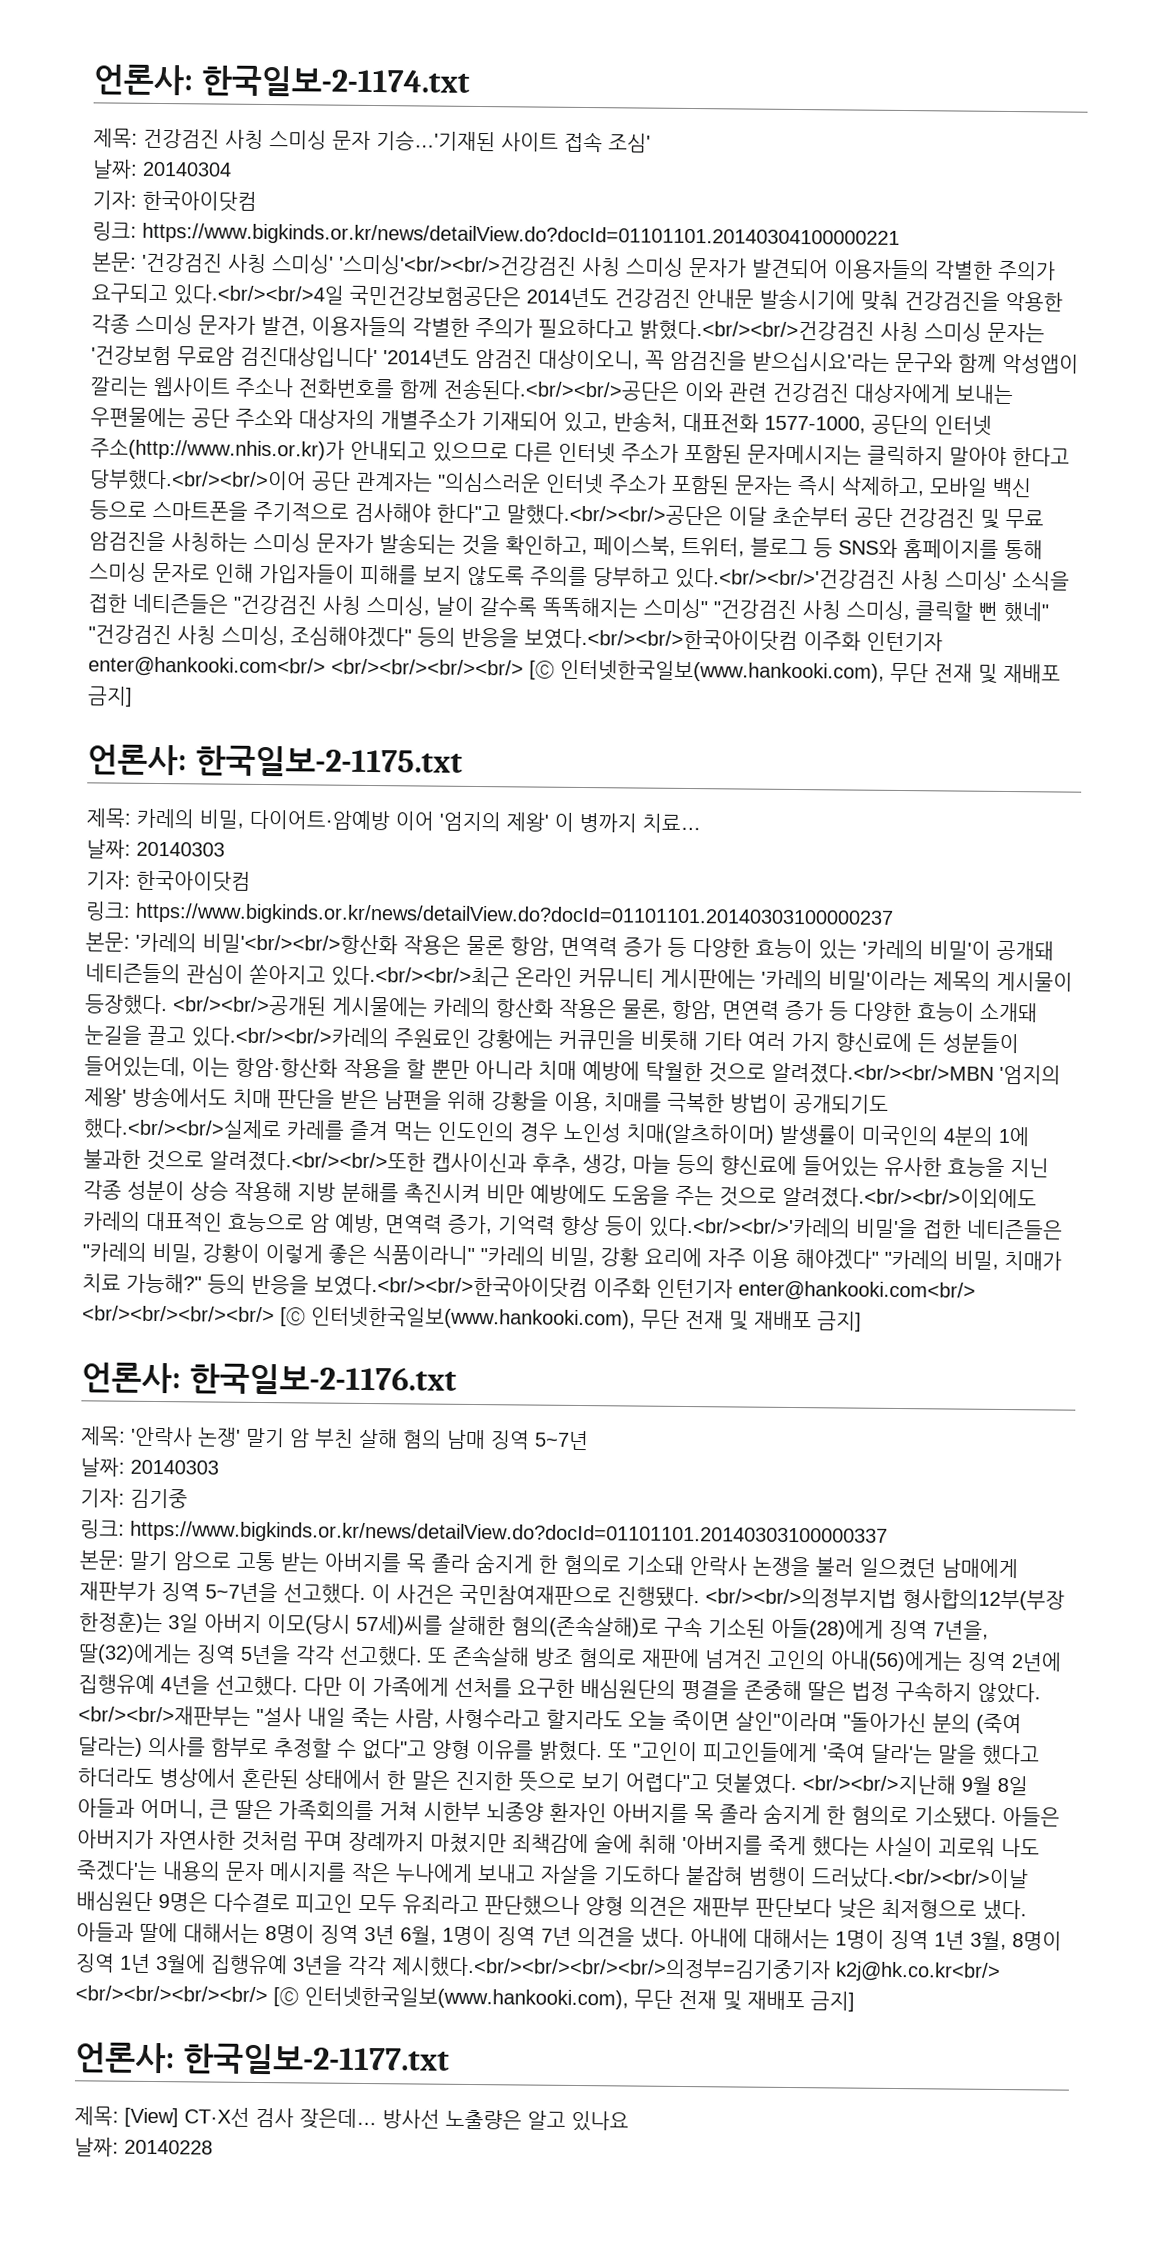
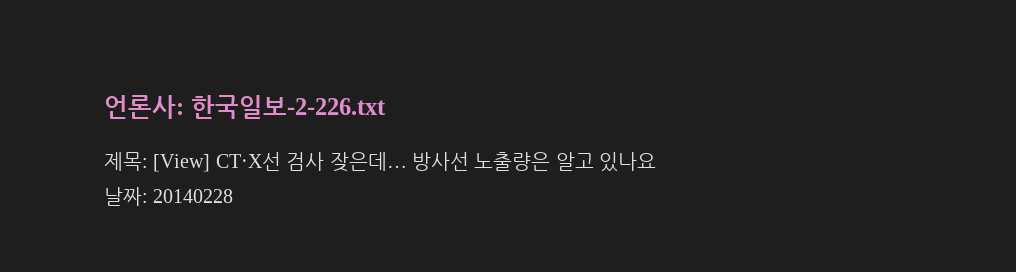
[93,64,470,98] [93,128,651,153] [92,159,232,179] [92,190,257,212] [92,221,900,249] [92,252,1056,281] [91,283,1063,312] [91,314,1045,343] [91,345,1079,374] [90,376,1013,405] [90,407,992,436] [90,438,1070,467] [89,469,1032,498] [89,500,1044,529] [89,531,1043,560] [89,562,1070,591] [88,593,1049,623] [88,624,943,652] [88,656,1061,684] [87,686,133,707] [87,744,463,778] [86,808,701,834] [86,839,225,859] [86,870,251,892] [85,901,894,929] [85,932,1054,961] [85,963,1073,992] [85,994,1038,1023] [84,1025,1019,1054] [84,1056,1061,1085] [84,1086,889,1114] [83,1118,1029,1147] [83,1149,1049,1178] [83,1180,1037,1210] [82,1211,1063,1240] [82,1242,1062,1271] [82,1273,976,1302] [82,1305,862,1332] [81,1362,457,1396] [80,1426,589,1451] [80,1457,219,1477] [80,1488,188,1509] [80,1519,888,1547] [79,1550,1018,1579] [79,1581,1065,1611] [79,1612,989,1640] [78,1643,1062,1672] [78,1674,1041,1704] [78,1705,1022,1735] [78,1736,1040,1766] [77,1767,1028,1796] [77,1798,1060,1827] [77,1829,1040,1858] [76,1860,1028,1890] [76,1891,1027,1921] [76,1922,1062,1951] [75,1953,1001,1982] [75,1985,855,2012] [75,2042,450,2076] 언론사: 한국일보-2-1174.txt // 제목: 건강검진 사칭 스미싱 문자 기승…'기재된 사이트 접속 조심' // 날짜: 20140304 // 기자: 한국아이닷컴 // 링크: https://www.bigkinds.or.kr/news/detailView.do?docId=01101101.20140304100000221 // 본문: '건강검진 사칭 스미싱' '스미싱'<br/><br/>건강검진 사칭 스미싱 문자가 발견되어 이용자들의 각별한 주의가 요구되고 있다.<br/><br/>4일 국민건강보험공단은 2014년도 건강검진 안내문 발송시기에 맞춰 건강검진을 악용한 각종 스미싱 문자가 발견, 이용자들의 각별한 주의가 필요하다고 밝혔다.<br/><br/>건강검진 사칭 스미싱 문자는 '건강보험 무료암 검진대상입니다' '2014년도 암검진 대상이오니, 꼭 암검진을 받으십시요'라는 문구와 함께 악성앱이 깔리는 웹사이트 주소나 전화번호를 함께 전송된다.<br/><br/>공단은 이와 관련 건강검진 대상자에게 보내는 우편물에는 공단 주소와 대상자의 개별주소가 기재되어 있고, 반송처, 대표전화 1577-1000, 공단의 인터넷 주소(http://www.nhis.or.kr)가 안내되고 있으므로 다른 인터넷 주소가 포함된 문자메시지는 클릭하지 말아야 한다고 당부했다.<br/><br/>이어 공단 관계자는 "의심스러운 인터넷 주소가 포함된 문자는 즉시 삭제하고, 모바일 백신 등으로 스마트폰을 주기적으로 검사해야 한다"고 말했다.<br/><br/>공단은 이달 초순부터 공단 건강검진 및 무료 암검진을 사칭하는 스미싱 문자가 발송되는 것을 확인하고, 페이스북, 트위터, 블로그 등 SNS와 홈페이지를 통해 스미싱 문자로 인해 가입자들이 피해를 보지 않도록 주의를 당부하고 있다.<br/><br/>'건강검진 사칭 스미싱' 소식을 접한 네티즌들은 "건강검진 사칭 스미싱, 날이 갈수록 똑똑해지는 스미싱" "건강검진 사칭 스미싱, 클릭할 뻔 했네" "건강검진 사칭 스미싱, 조심해야겠다" 등의 반응을 보였다.<br/><br/>한국아이닷컴 이주화 인턴기자 enter@hankooki.com<br/> <br/><br/><br/><br/> [ⓒ 인터넷한국일보(www.hankooki.com), 무단 전재 및 재배포 금지] // 언론사: 한국일보-2-1175.txt // 제목: 카레의 비밀, 다이어트·암예방 이어 '엄지의 제왕' 이 병까지 치료… // 날짜: 20140303 // 기자: 한국아이닷컴 // 링크: https://www.bigkinds.or.kr/news/detailView.do?docId=01101101.20140303100000237 // 본문: '카레의 비밀'<br/><br/>항산화 작용은 물론 항암, 면역력 증가 등 다양한 효능이 있는 '카레의 비밀'이 공개돼 네티즌들의 관심이 쏟아지고 있다.<br/><br/>최근 온라인 커뮤니티 게시판에는 '카레의 비밀'이라는 제목의 게시물이 등장했다. <br/><br/>공개된 게시물에는 카레의 항산화 작용은 물론, 항암, 면연력 증가 등 다양한 효능이 소개돼 눈길을 끌고 있다.<br/><br/>카레의 주원료인 강황에는 커큐민을 비롯해 기타 여러 가지 향신료에 든 성분들이 들어있는데, 이는 항암·항산화 작용을 할 뿐만 아니라 치매 예방에 탁월한 것으로 알려졌다.<br/><br/>MBN '엄지의 제왕' 방송에서도 치매 판단을 받은 남편을 위해 강황을 이용, 치매를 극복한 방법이 공개되기도 했다.<br/><br/>실제로 카레를 즐겨 먹는 인도인의 경우 노인성 치매(알츠하이머) 발생률이 미국인의 4분의 1에 불과한 것으로 알려졌다.<br/><br/>또한 캡사이신과 후추, 생강, 마늘 등의 향신료에 들어있는 유사한 효능을 지닌 각종 성분이 상승 작용해 지방 분해를 촉진시켜 비만 예방에도 도움을 주는 것으로 알려졌다.<br/><br/>이외에도 카레의 대표적인 효능으로 암 예방, 면역력 증가, 기억력 향상 등이 있다.<br/><br/>'카레의 비밀'을 접한 네티즌들은 "카레의 비밀, 강황이 이렇게 좋은 식품이라니" "카레의 비밀, 강황 요리에 자주 이용 해야겠다" "카레의 비밀, 치매가 치료 가능해?" 등의 반응을 보였다.<br/><br/>한국아이닷컴 이주화 인턴기자 enter@hankooki.com<br/> <br/><br/><br/><br/> [ⓒ 인터넷한국일보(www.hankooki.com), 무단 전재 및 재배포 금지] // 언론사: 한국일보-2-1176.txt // 제목: '안락사 논쟁' 말기 암 부친 살해 혐의 남매 징역 5~7년 // 날짜: 20140303 // 기자: 김기중 // 링크: https://www.bigkinds.or.kr/news/detailView.do?docId=01101101.20140303100000337 // 본문: 말기 암으로 고통 받는 아버지를 목 졸라 숨지게 한 혐의로 기소돼 안락사 논쟁을 불러 일으켰던 남매에게 재판부가 징역 5~7년을 선고했다. 이 사건은 국민참여재판으로 진행됐다. <br/><br/>의정부지법 형사합의12부(부장 한정훈)는 3일 아버지 이모(당시 57세)씨를 살해한 혐의(존속살해)로 구속 기소된 아들(28)에게 징역 7년을, 딸(32)에게는 징역 5년을 각각 선고했다. 또 존속살해 방조 혐의로 재판에 넘겨진 고인의 아내(56)에게는 징역 2년에 집행유예 4년을 선고했다. 다만 이 가족에게 선처를 요구한 배심원단의 평결을 존중해 딸은 법정 구속하지 않았다. <br/><br/>재판부는 "설사 내일 죽는 사람, 사형수라고 할지라도 오늘 죽이면 살인"이라며 "돌아가신 분의 (죽여 달라는) 의사를 함부로 추정할 수 없다"고 양형 이유를 밝혔다. 또 "고인이 피고인들에게 '죽여 달라'는 말을 했다고 하더라도 병상에서 혼란된 상태에서 한 말은 진지한 뜻으로 보기 어렵다"고 덧붙였다. <br/><br/>지난해 9월 8일 아들과 어머니, 큰 딸은 가족회의를 거쳐 시한부 뇌종양 환자인 아버지를 목 졸라 숨지게 한 혐의로 기소됐다. 아들은 아버지가 자연사한 것처럼 꾸며 장례까지 마쳤지만 죄책감에 술에 취해 '아버지를 죽게 했다는 사실이 괴로워 나도 죽겠다'는 내용의 문자 메시지를 작은 누나에게 보내고 자살을 기도하다 붙잡혀 범행이 드러났다.<br/><br/>이날 배심원단 9명은 다수결로 피고인 모두 유죄라고 판단했으나 양형 의견은 재판부 판단보다 낮은 최저형으로 냈다. 아들과 딸에 대해서는 8명이 징역 3년 6월, 1명이 징역 7년 의견을 냈다. 아내에 대해서는 1명이 징역 1년 3월, 8명이 징역 1년 3월에 집행유예 3년을 각각 제시했다.<br/><br/><br/><br/>의정부=김기중기자 k2j@hk.co.kr<br/> <br/><br/><br/><br/> [ⓒ 인터넷한국일보(www.hankooki.com), 무단 전재 및 재배포 금지] // 언론사: 한국일보-2-1177.txt -> [104,95,386,119] 언론사: 한국일보-2-226.txt

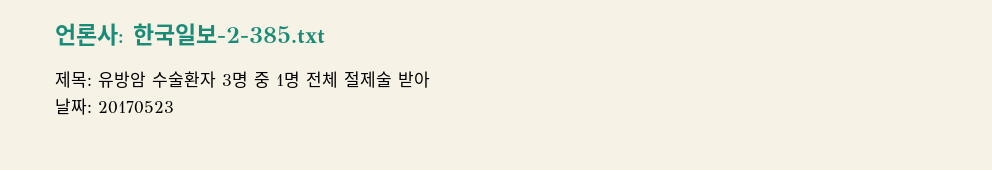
[190,95,386,119] 한국일보-2-226.txt -> [133,23,325,46] 한국일보-2-385.txt
[153,152,657,172] [View] CT·X선 검사 잦은데… 방사선 노출량은 알고 있나요 -> [98,71,430,88] 유방암 수술환자 3명 중 1명 전체 절제술 받아
[153,189,234,203] 20140228 -> [98,101,174,114] 20170523

